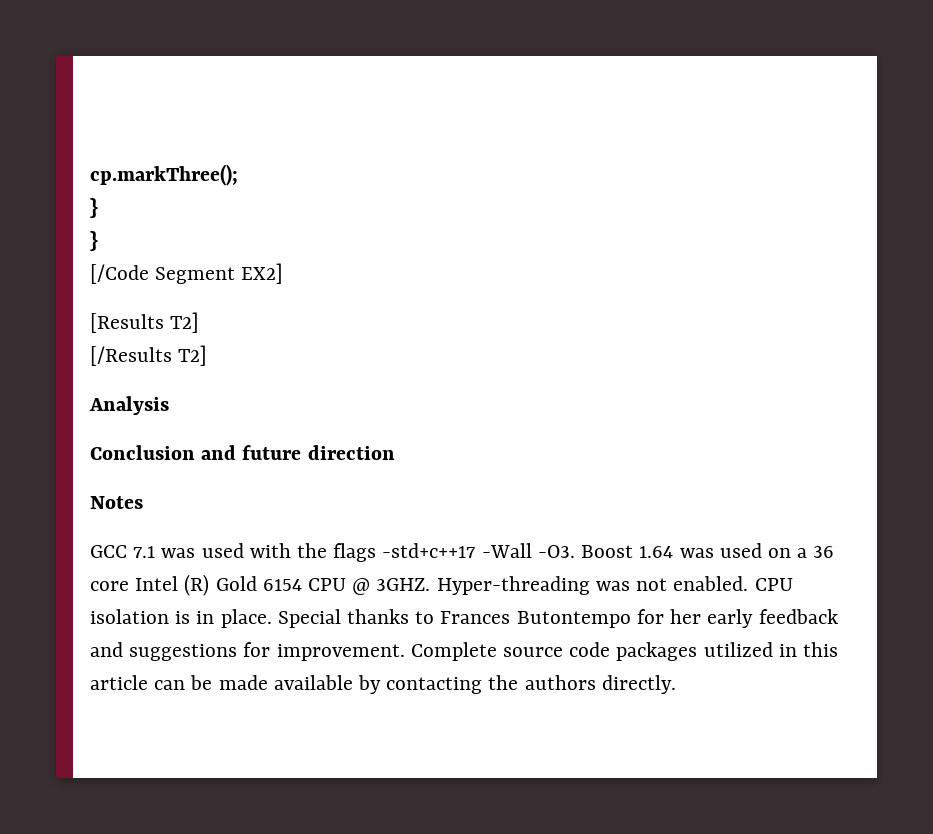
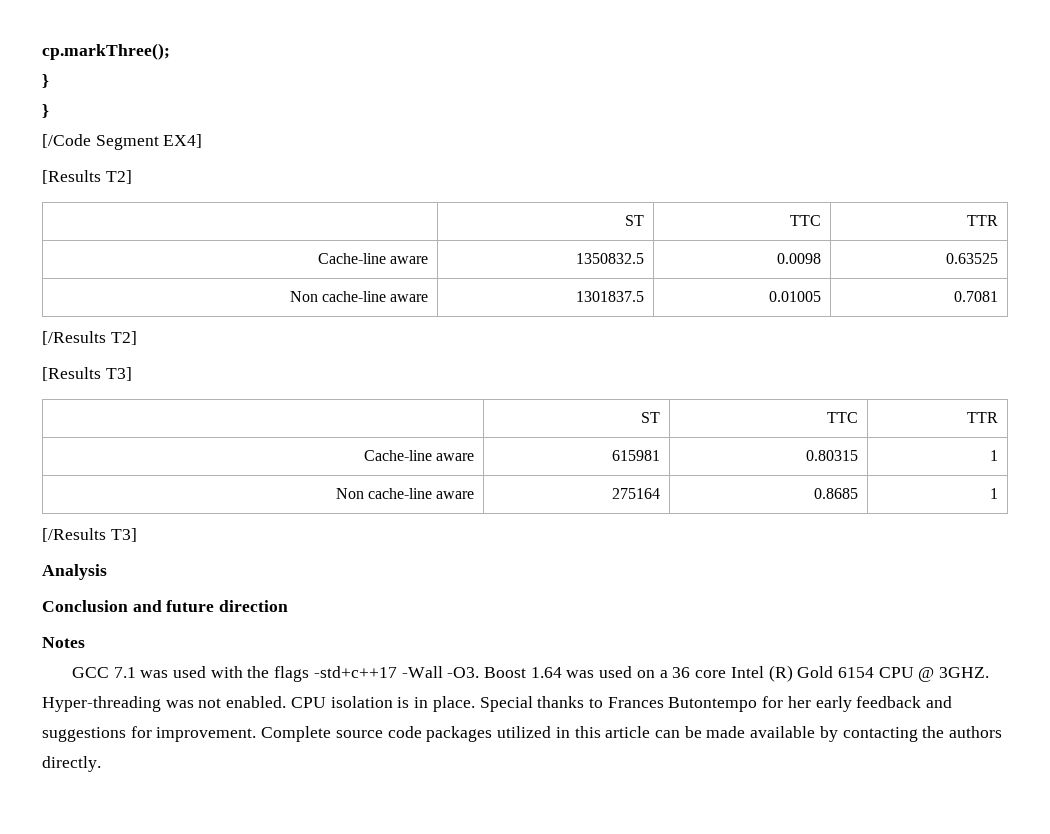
[241,263,284,284] EX2] -> [163,134,203,148] EX4]
[90,345,208,366] // [/Results T2] -> [625,215,645,226] [790,215,822,226] [967,215,999,226] [318,253,429,264] [576,253,645,264] [777,253,822,264] [946,253,999,264] [289,291,429,302] [576,291,645,302] [769,291,822,302] [954,291,999,302] [42,331,137,345] [42,367,132,381] [641,412,661,423] [827,412,859,423] [967,412,999,423] [364,450,475,461] [612,450,661,461] [806,450,859,461] [990,450,999,461] [335,488,475,499] [612,488,661,499] [814,488,859,499] [990,488,999,499] [42,528,137,542] // | ST | TTC | TTR // Cache-line aware | 1350832.5 | 0.0098 | 0.63525 // Non cache-line aware | 1301837.5 | 0.01005 | 0.7081 // [/Results T2] // [Results T3] // | ST | TTC | TTR // Cache-line aware | 615981 | 0.80315 | 1 // Non cache-line aware | 275164 | 0.8685 | 1 // [/Results T3]

